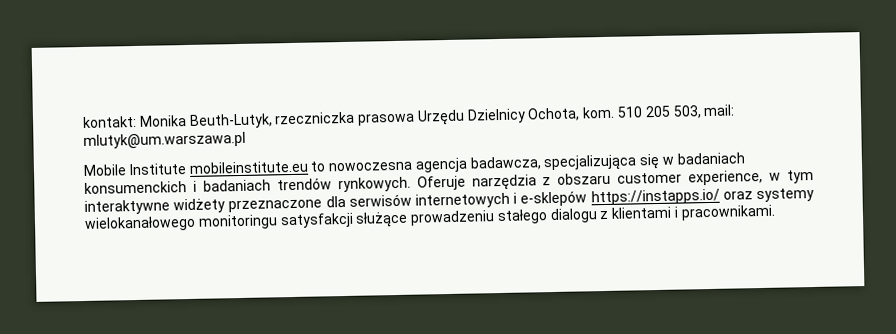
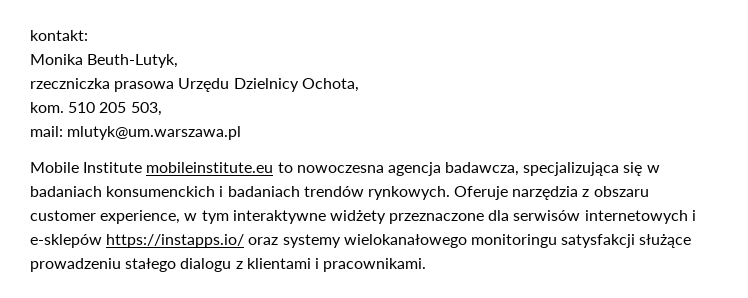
(137, 121) none -> (88, 35) //
(273, 121) none -> (179, 61) //
(581, 114) none -> (359, 85) //
(702, 112) none -> (162, 109) //

